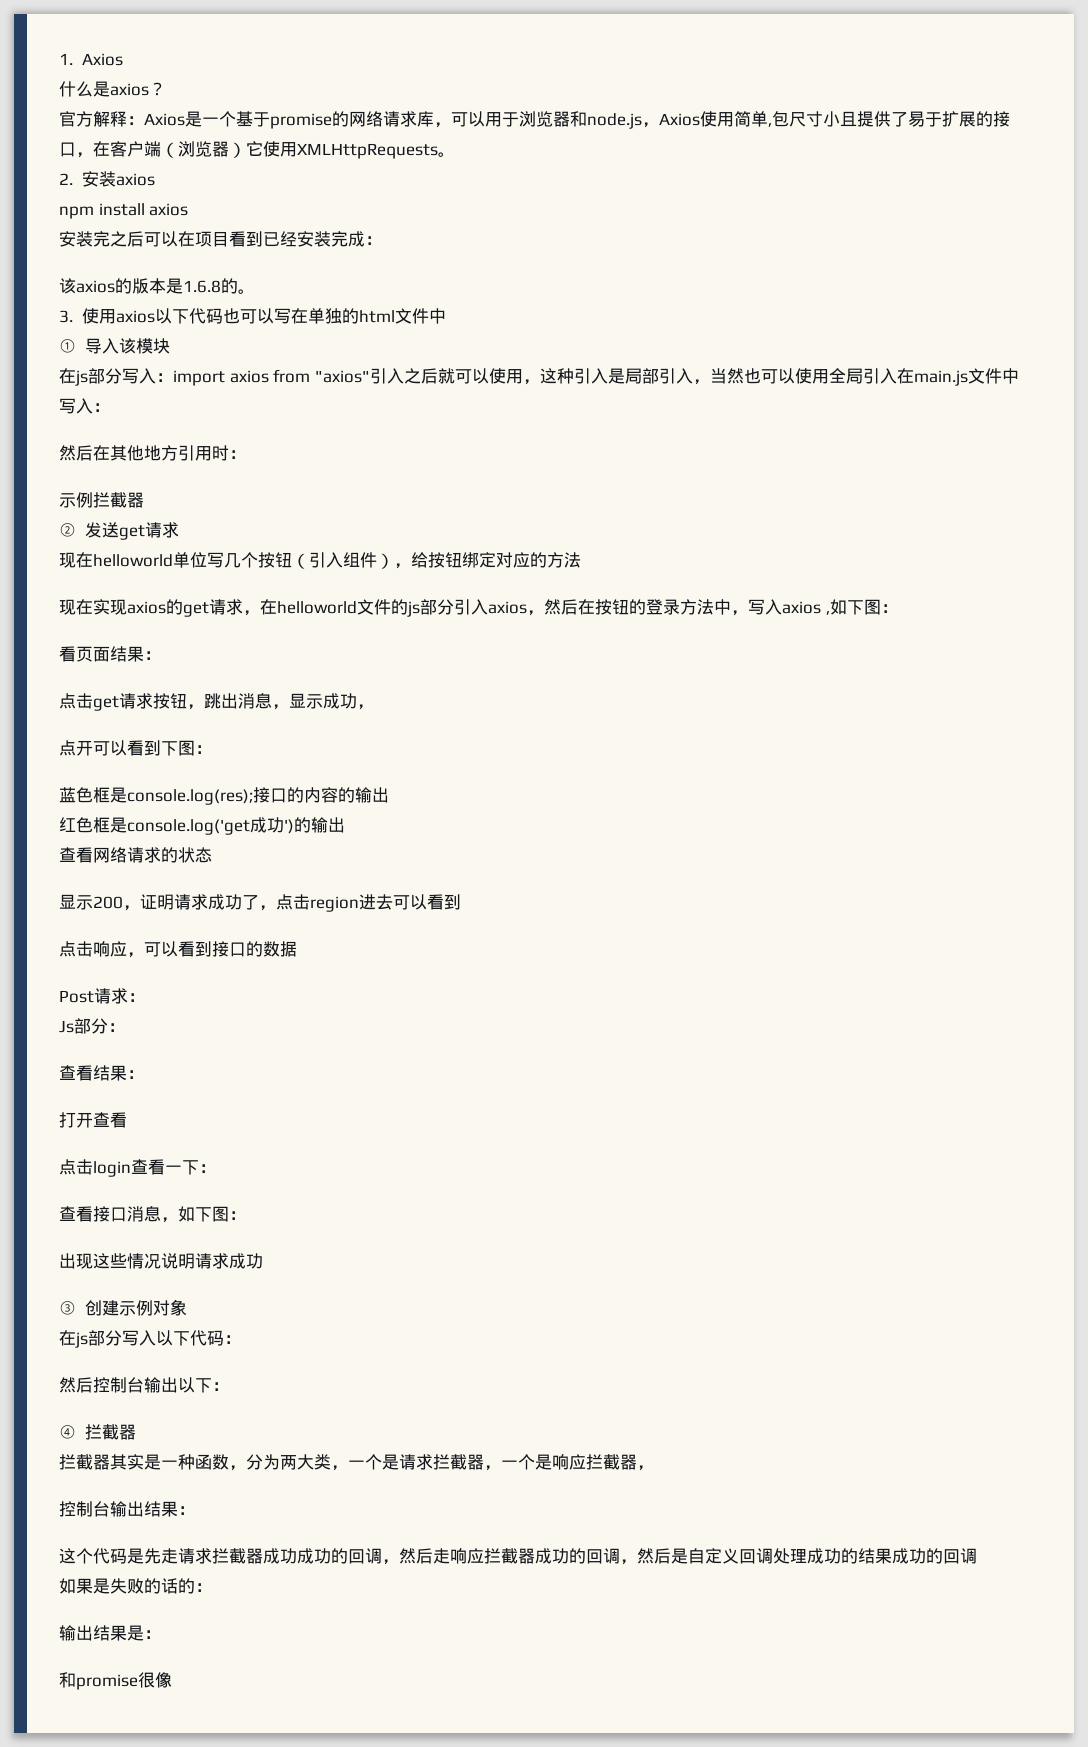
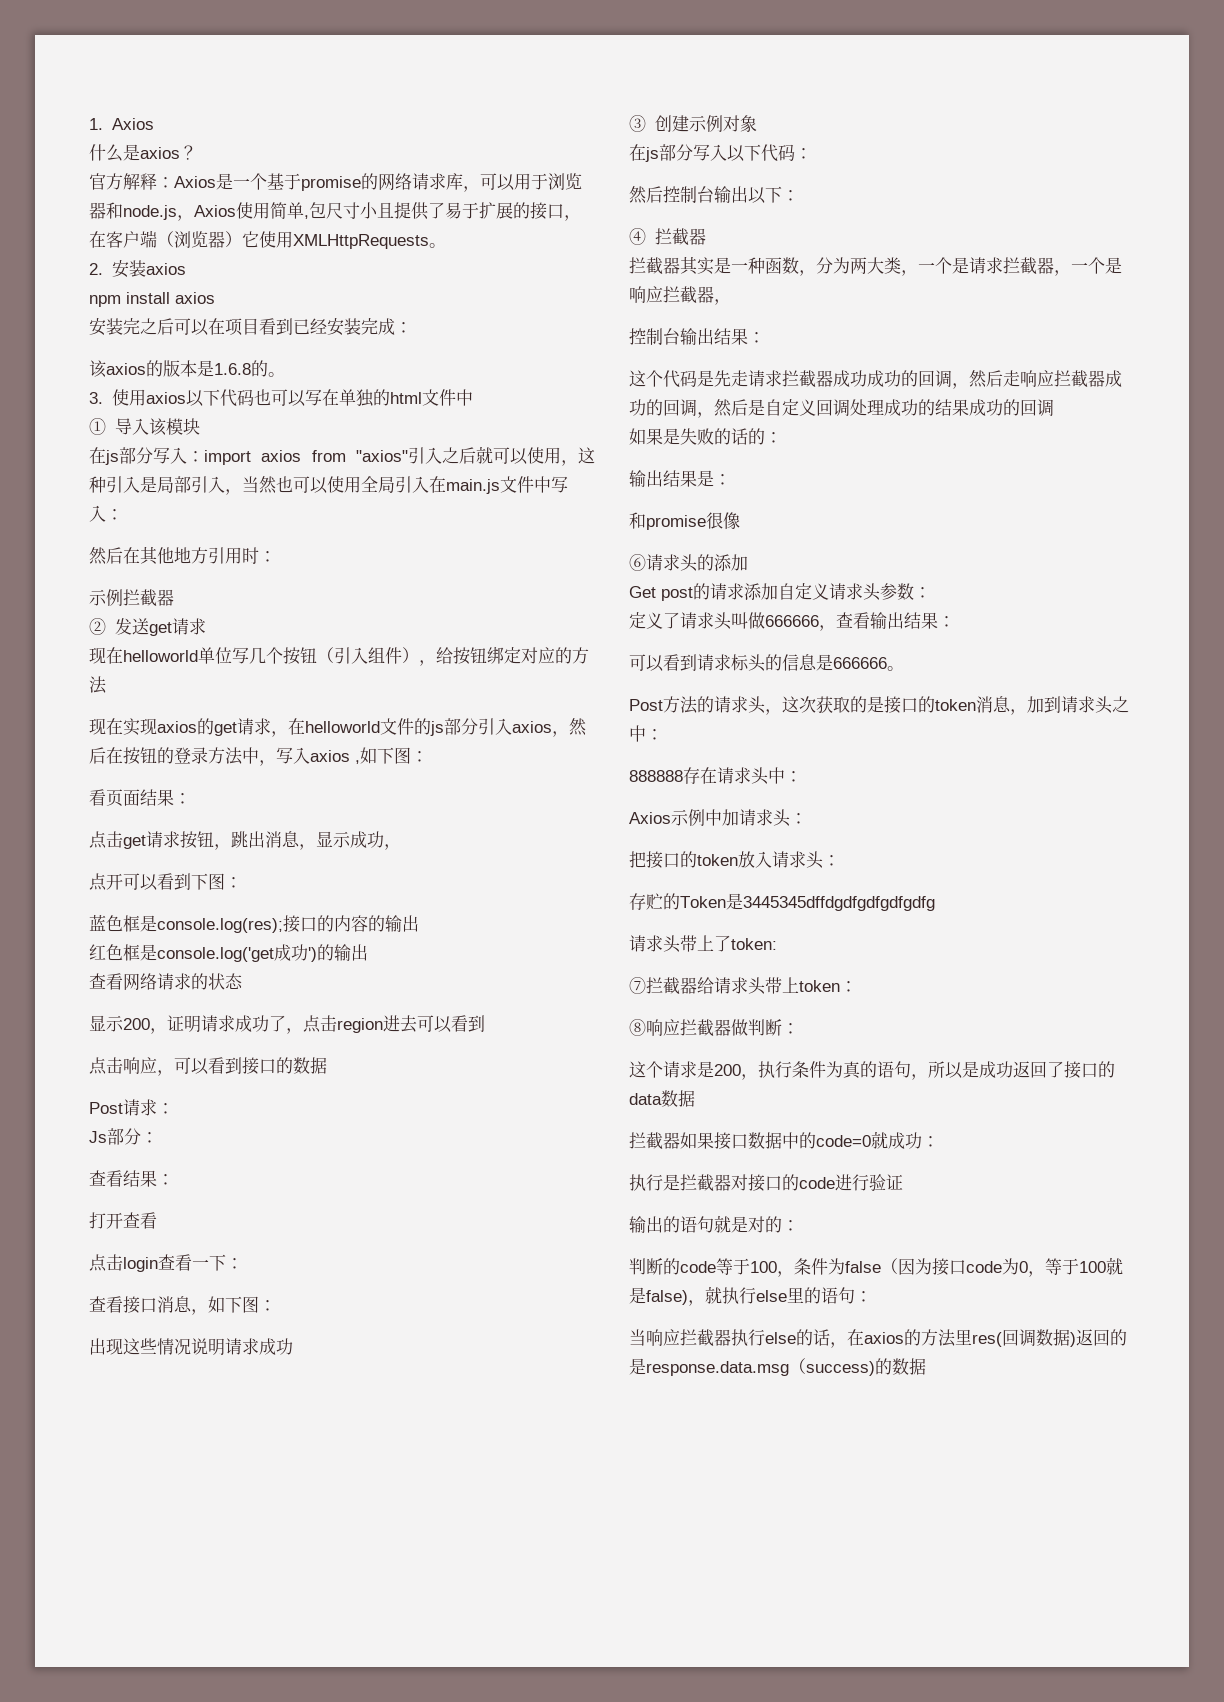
(172, 1680) none -> [629,554,748,572] [629,583,931,601] [629,612,955,631] [629,654,904,672] [629,696,1129,715] [629,725,663,742] [629,767,802,785] [629,809,807,827] [629,851,840,869] [629,893,935,911] [629,935,777,953] [629,977,857,995] [629,1019,799,1037] [629,1061,1115,1080] [629,1090,695,1107] [629,1131,939,1150] [629,1174,903,1192] [629,1215,799,1233] [629,1257,1123,1277] [629,1286,872,1306] [629,1329,1127,1348] [629,1358,926,1376] // ⑥请求头的添加 // Get post的请求添加自定义请求头参数： // 定义了请求头叫做666666，查看输出结果： // 可以看到请求标头的信息是666666。 // Post方法的请求头，这次获取的是接口的token消息，加到请求头之中： // 888888存在请求头中： // Axios示例中加请求头： // 把接口的token放入请求头： // 存贮的Token是3445345dffdgdfgdfgdfgdfg // 请求头带上了token: // ⑦拦截器给请求头带上token： // ⑧响应拦截器做判断： // 这个请求是200，执行条件为真的语句，所以是成功返回了接口的data数据 // 拦截器如果接口数据中的code=0就成功： // 执行是拦截器对接口的code进行验证 // 输出的语句就是对的： // 判断的code等于100，条件为false（因为接口code为0，等于100就是false)，就执行else里的语句： // 当响应拦截器执行else的话，在axios的方法里res(回调数据)返回的是response.data.msg（success)的数据

